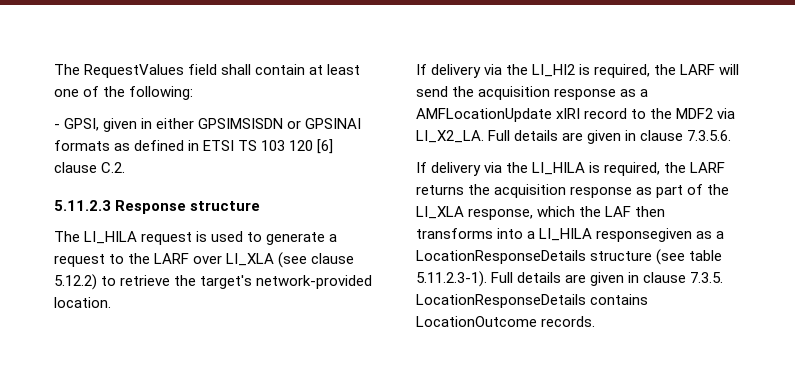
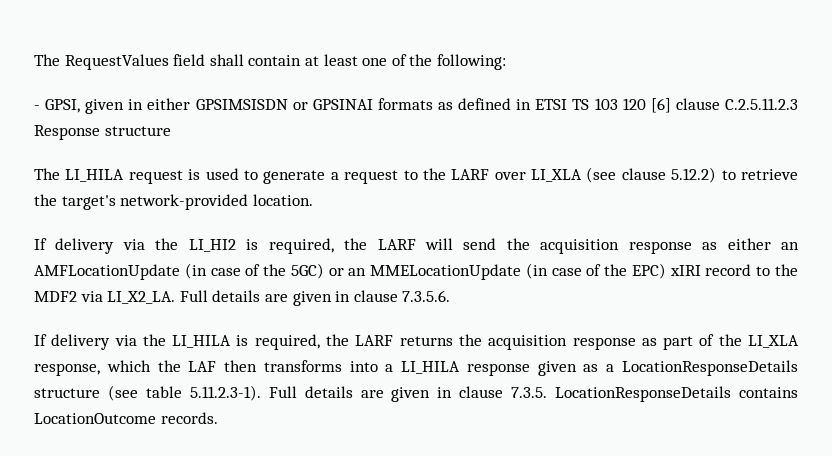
[101,162,126,173] [54,200,111,211] C.2. // 5.11.2.3 -> [724,98,798,110] C.2.5.11.2.3
[640,89,649,97] [416,108,552,122] a AMFLocationUpdate -> [727,238,799,250] [34,263,666,280] either an AMFLocationUpdate (in case of the 5GC) or an MMELocationUpdate (in case of the EPC)
[596,228,693,242] responsegiven -> [466,361,577,376] response given

